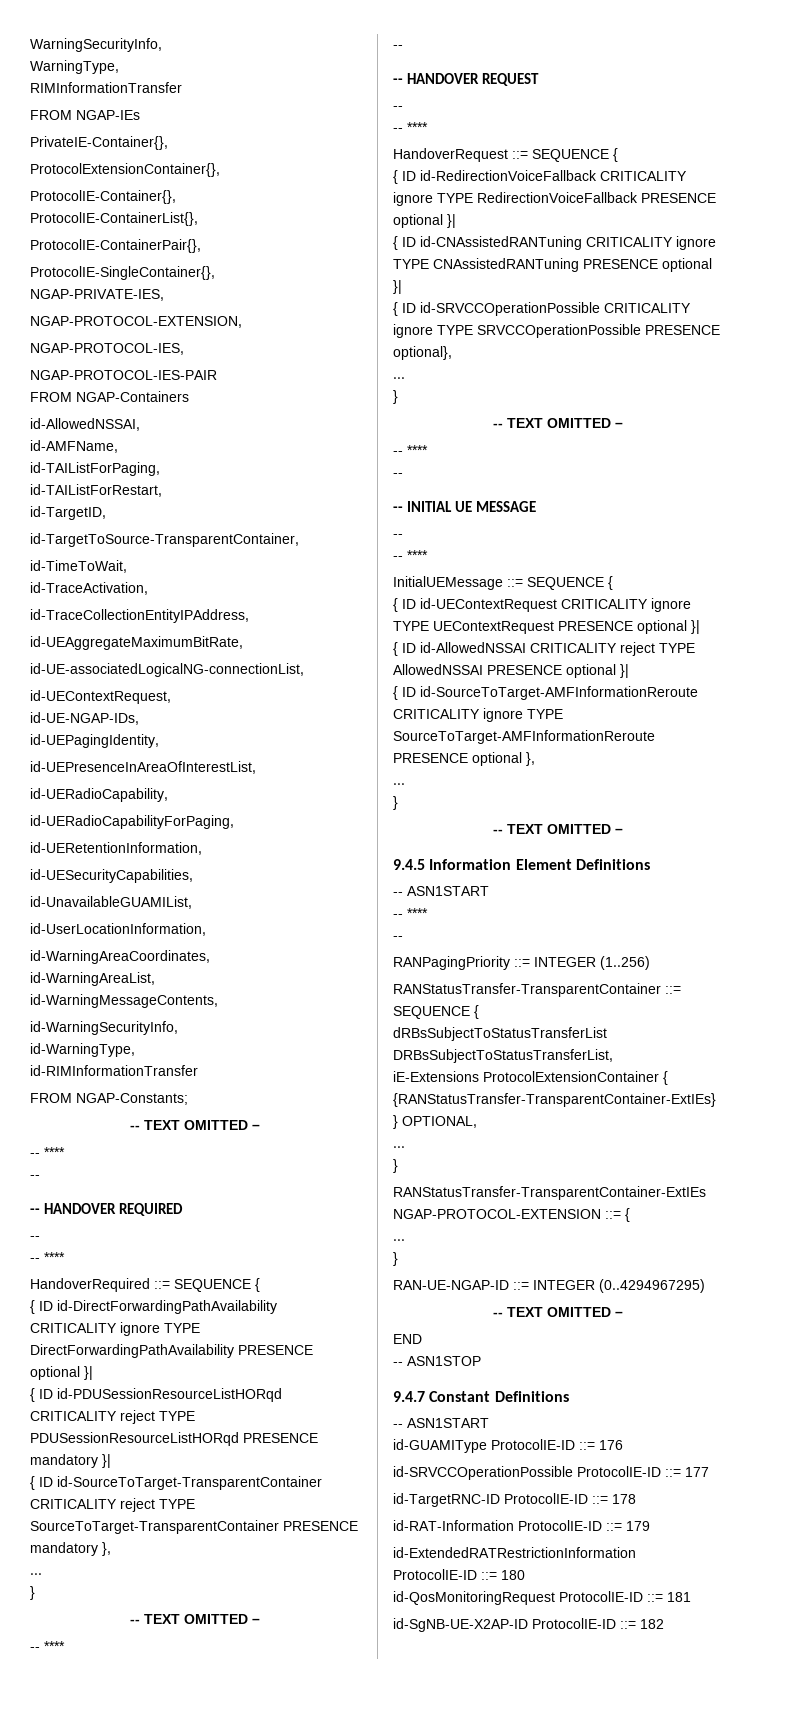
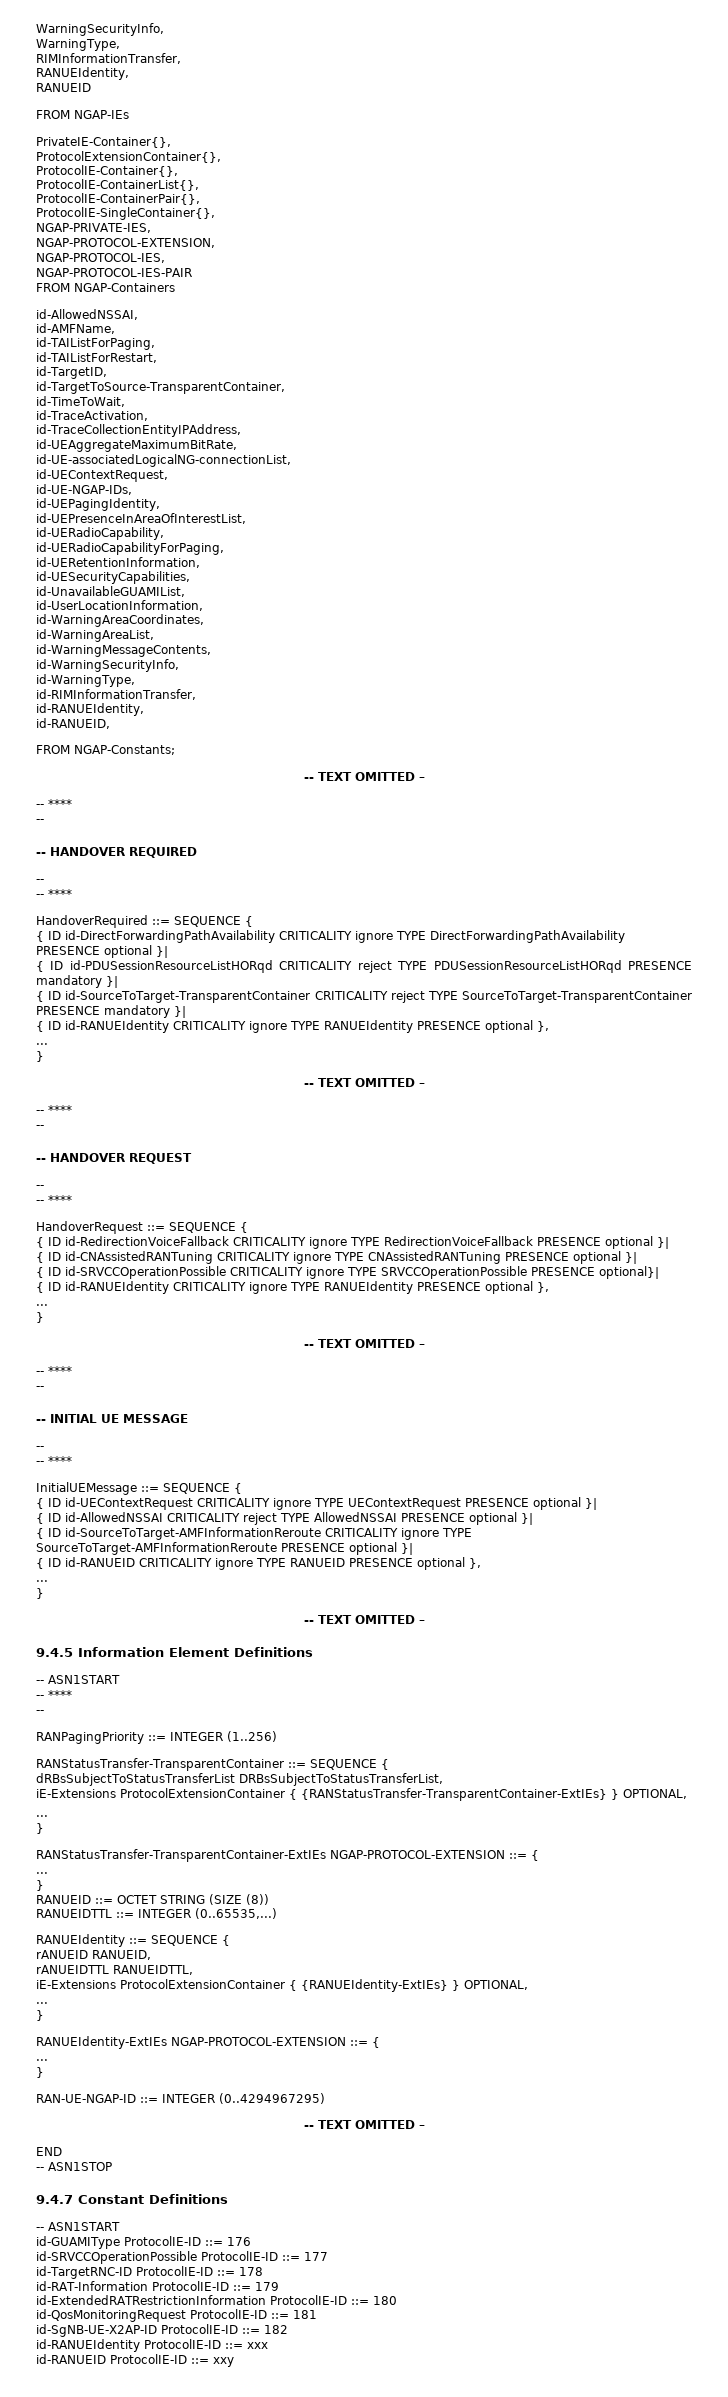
[30,82,182,93] RIMInformationTransfer -> [36,53,181,64] [36,67,129,80] [36,83,91,92] RIMInformationTransfer, // RANUEIdentity, // RANUEID
[30,1065,198,1076] id-RIMInformationTransfer -> [36,689,196,700] [36,703,144,716] [36,718,110,729] id-RIMInformationTransfer, // id-RANUEIdentity, // id-RANUEID,
(98, 1549) none -> [174,1006,186,1018] [36,1020,533,1033] }| // { ID id-RANUEIdentity CRITICALITY ignore TYPE RANUEIdentity PRESENCE optional
[393,346,452,360] optional}, -> [599,1266,659,1279] [36,1281,549,1294] optional}| // { ID id-RANUEIdentity CRITICALITY ignore TYPE RANUEIdentity PRESENCE optional },
(522, 759) none -> [400,1543,413,1555] [36,1557,465,1570] }| // { ID id-RANUEID CRITICALITY ignore TYPE RANUEID PRESENCE optional
(398, 1259) none -> [36,1894,269,1905] [36,1908,277,1919] [36,1934,230,1947] [36,1950,151,1960] [36,1965,193,1975] [36,1979,528,1992] [36,2002,48,2004] [36,2010,44,2021] [36,2036,380,2049] [36,2059,48,2061] [36,2067,44,2078] // RANUEID ::= OCTET STRING (SIZE (8)) // RANUEIDTTL ::= INTEGER (0..65535,...) // RANUEIdentity ::= SEQUENCE { // rANUEID RANUEID, // rANUEIDTTL RANUEIDTTL, // iE-Extensions ProtocolExtensionContainer { {RANUEIdentity-ExtIEs} } OPTIONAL, // ... // } // RANUEIdentity-ExtIEs NGAP-PROTOCOL-EXTENSION ::= { // ... // }
(664, 1624) none -> [36,2339,268,2352] [36,2354,234,2367] // id-RANUEIdentity ProtocolIE-ID ::= xxx // id-RANUEID ProtocolIE-ID ::= xxy

